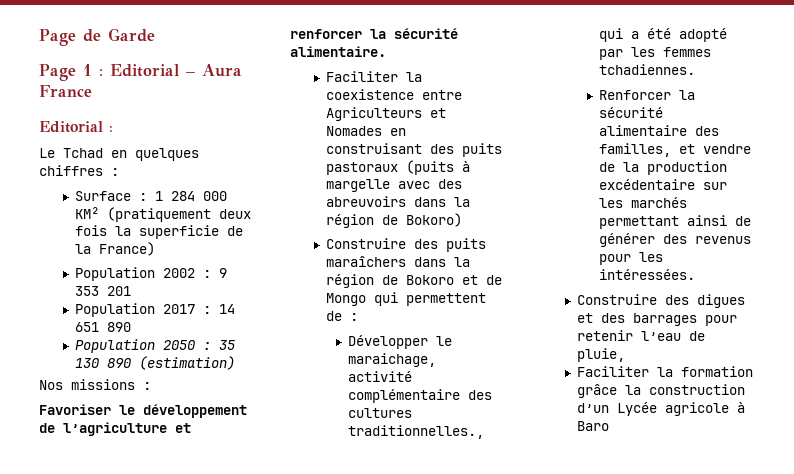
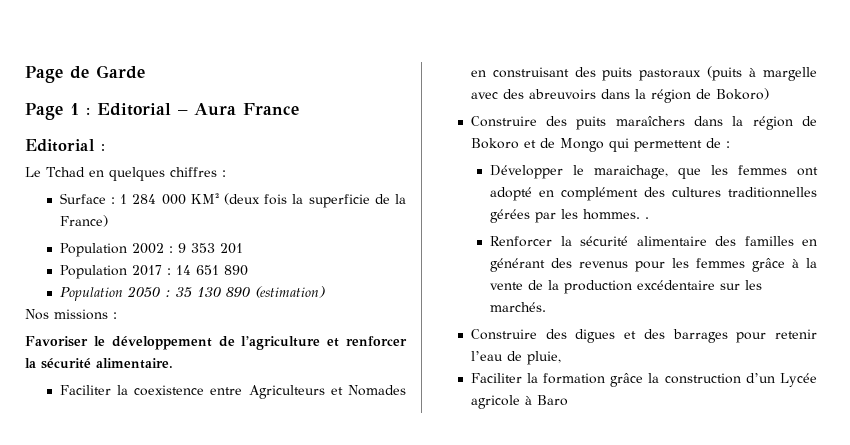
[107,207,252,222] (pratiquement deux -> [223,193,260,205] (deux
[347,371,412,382] [347,389,492,403] [347,408,412,418] [347,425,484,439] [598,28,727,42] [598,47,711,60] [598,64,695,75] activité complémentaire des cultures traditionnelles., qui a été adopté par les femmes tchadiennes. -> [678,165,818,179] [490,187,817,201] [490,209,650,223] que les femmes ont adopté en complément des cultures traditionnelles gérées par les hommes. .
[598,143,751,157] familles, et vendre -> [744,236,817,246] [490,258,817,272] [490,282,524,290] familles en générant des revenus pour les femmes grâce à la vente
[630,197,687,208] [598,215,751,229] [598,233,751,247] [598,252,663,265] [598,269,695,280] marchés permettant ainsi de générer des revenus pour les intéressées. -> [490,302,547,312] marchés.

